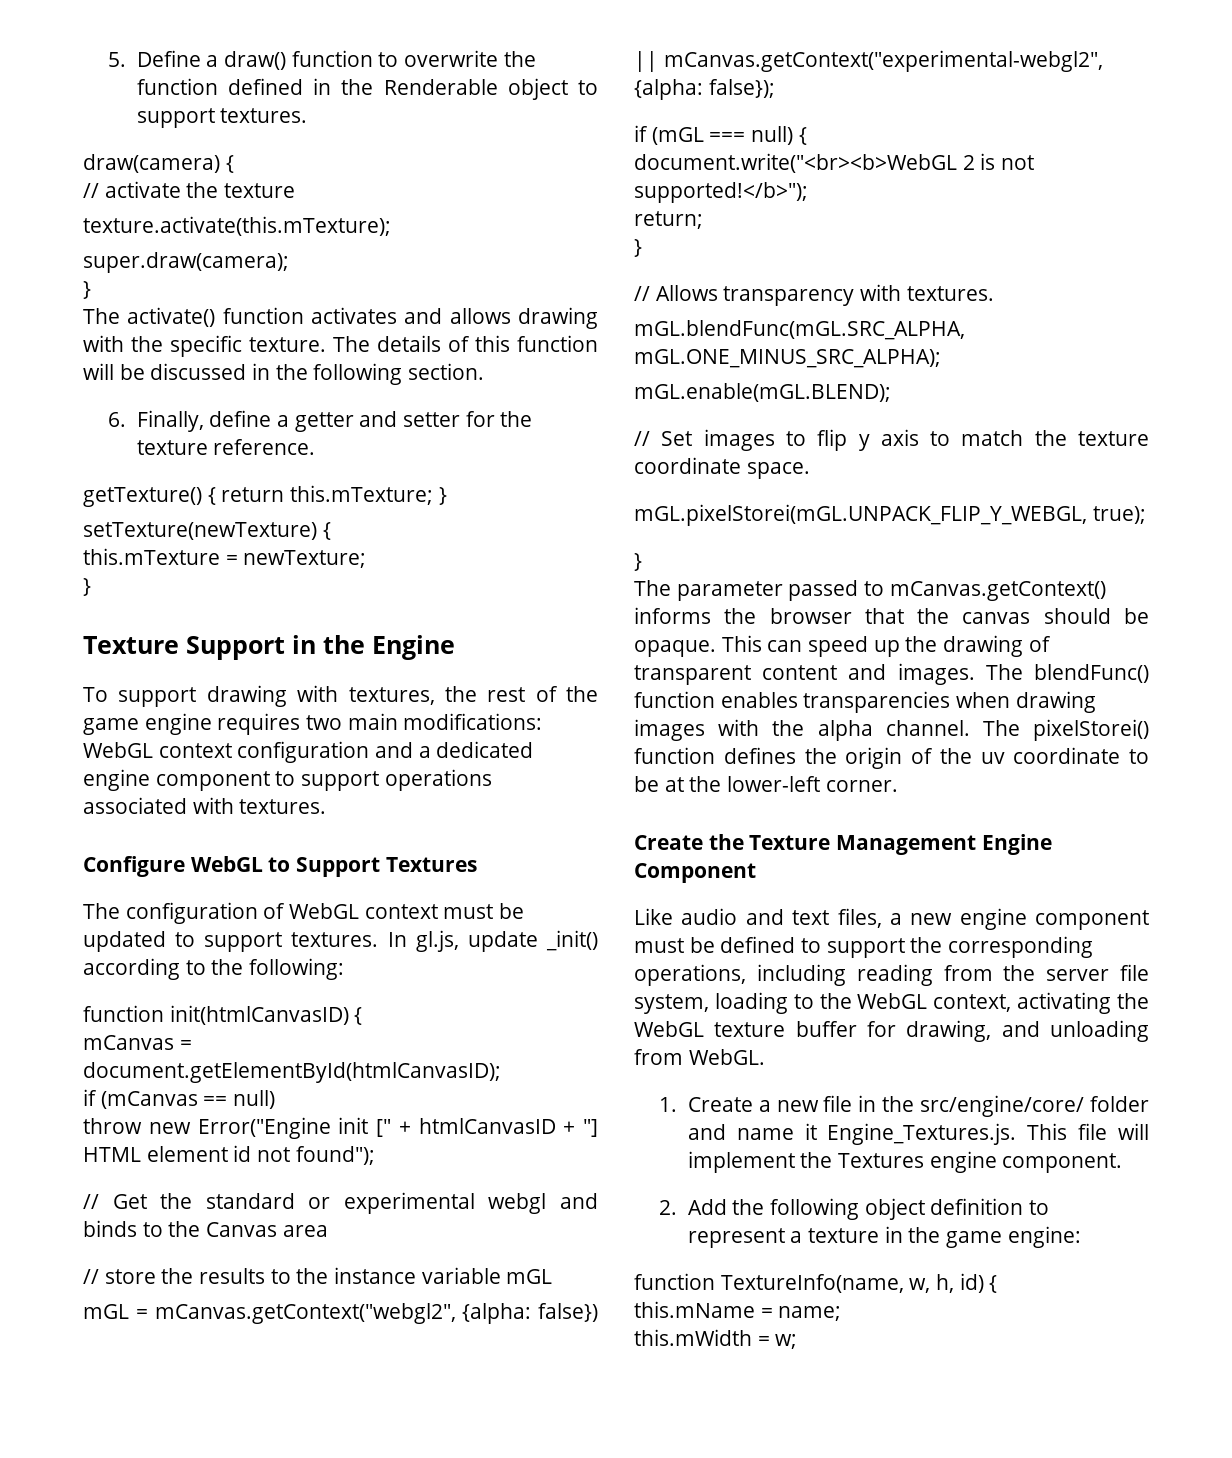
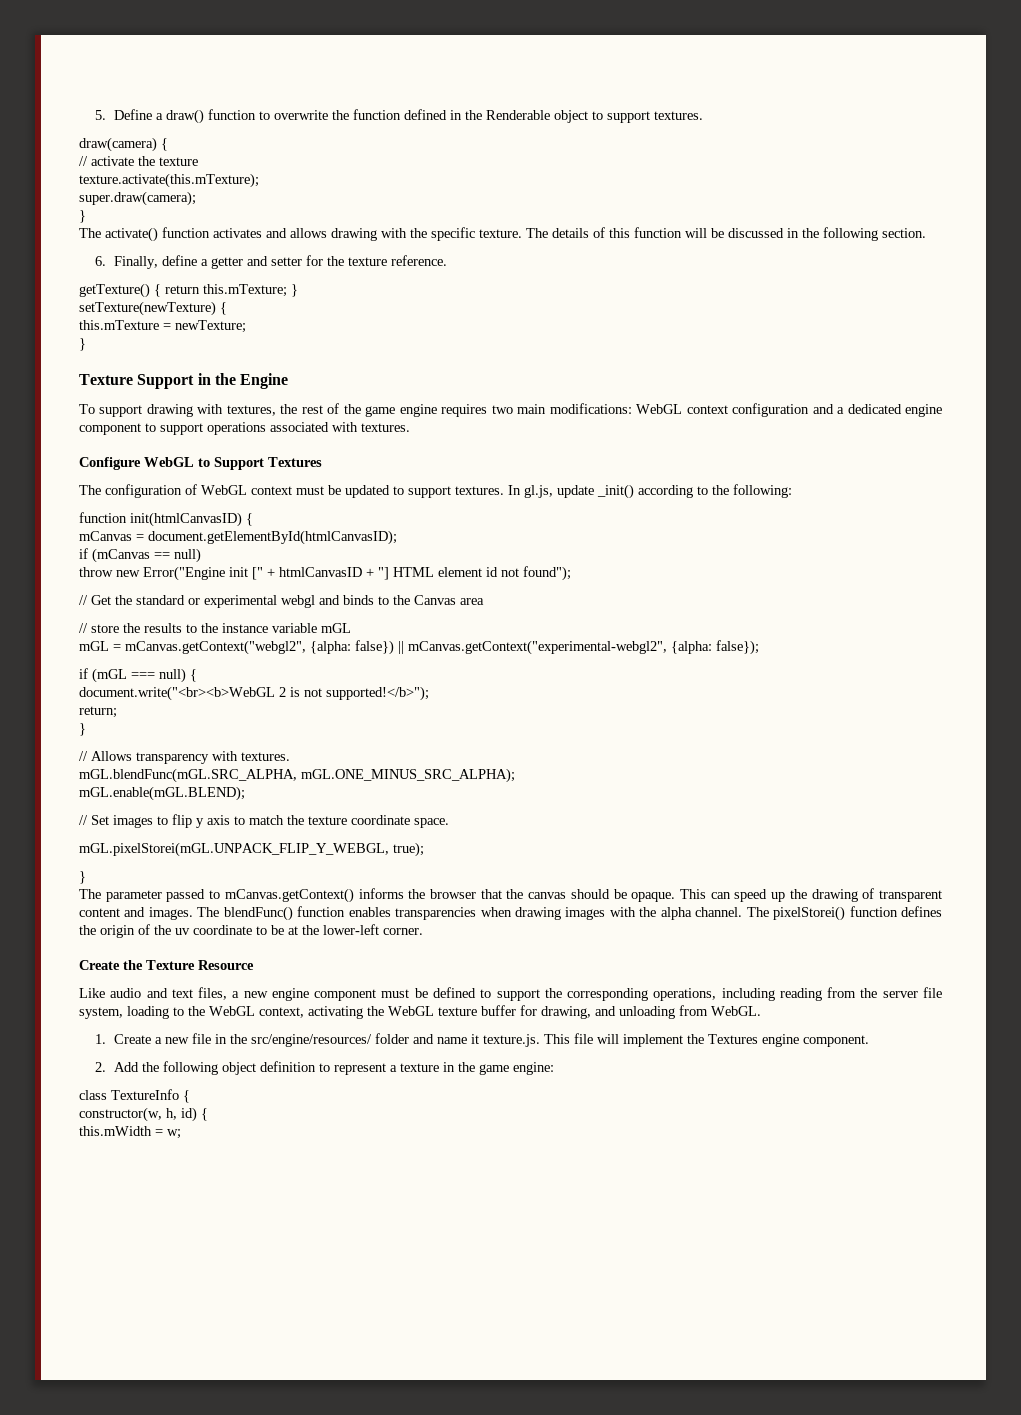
[835,834,1052,855] [634,863,756,883] Management Engine Component -> [198,960,254,970] Resource
[920,1095,1085,1117] src/engine/core/ -> [250,1034,372,1047] src/engine/resources/
[827,1123,1017,1145] Engine_Textures.js. -> [482,1034,540,1047] texture.js.
[634,1273,931,1293] function TextureInfo(name, w, -> [79,1089,190,1103] [79,1107,162,1122] class TextureInfo { // constructor(w,
[634,1301,842,1321] // this.mName = name; -> (208, 1114) none

